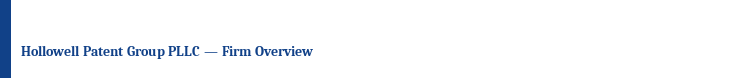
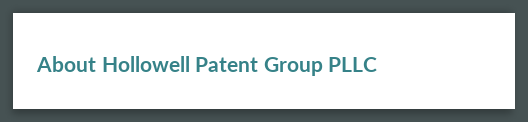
(21, 50) none -> [36,56,96,72] About
[204,46,313,56] — Firm Overview -> (378, 64) none

